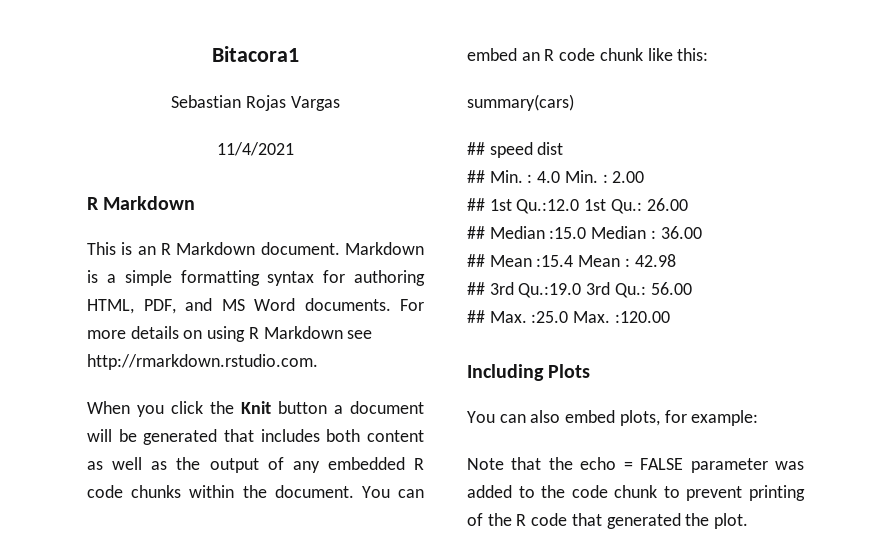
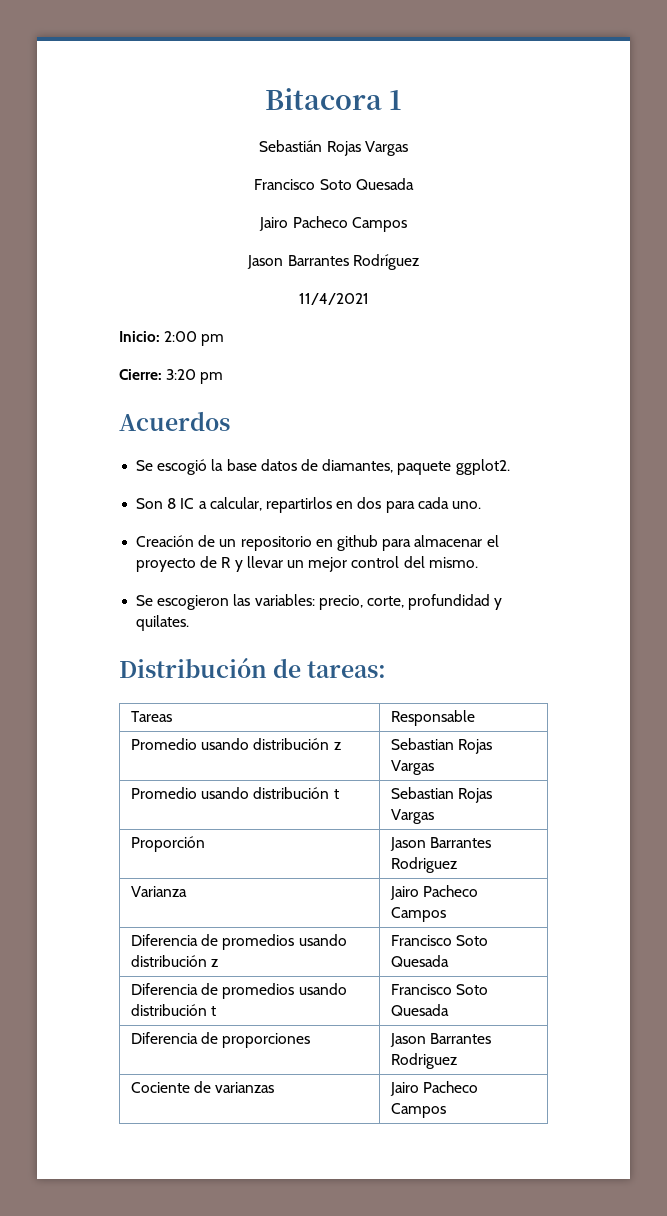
[212,46,299,62] [171,95,340,111] [217,142,294,156] [87,196,196,210] [87,242,425,255] [87,270,425,286] [87,298,424,314] [87,326,373,342] [87,354,318,370] [87,401,424,417] [87,429,424,445] [87,457,424,473] [87,485,424,498] [467,48,709,61] [467,94,574,111] [467,142,564,158] [467,170,645,183] [467,198,688,214] [467,226,702,239] [467,254,676,267] [467,282,692,298] [467,310,670,323] [467,364,591,381] [467,410,759,426] [467,457,804,473] [467,485,805,501] [467,513,749,529] Bitacora1 // Sebastian Rojas Vargas // 11/4/2021 // R Markdown // This is an R Markdown document. Markdown is a simple formatting syntax for authoring HTML, PDF, and MS Word documents. For more details on using R Markdown see http://rmarkdown.rstudio.com. // When you click the Knit button a document will be generated that includes both content as well as the output of any embedded R code chunks within the document. You can embed an R code chunk like this: // summary(cars) // ## speed dist // ## Min. : 4.0 Min. : 2.00 // ## 1st Qu.:12.0 1st Qu.: 26.00 // ## Median :15.0 Median : 36.00 // ## Mean :15.4 Mean : 42.98 // ## 3rd Qu.:19.0 3rd Qu.: 56.00 // ## Max. :25.0 Max. :120.00 // Including Plots // You can also embed plots, for example: // Note that the echo = FALSE parameter was added to the code chunk to prevent printing of the R code that generated the plot. -> [264,88,403,110] [259,140,408,156] [254,178,414,190] [259,216,407,232] [247,254,419,270] [298,293,369,305] [119,331,225,346] [119,369,224,384] [119,411,230,431] [136,459,510,475] [136,497,481,513] [136,535,499,551] [136,556,478,572] [136,594,503,610] [136,615,190,631] [119,658,387,678] [131,711,173,722] [391,710,476,726] [131,738,341,750] [391,738,493,754] [391,760,435,775] [131,787,339,799] [391,787,493,803] [391,809,435,824] [131,836,206,852] [390,837,492,851] [391,857,458,873] [131,886,188,897] [390,885,479,900] [391,907,447,922] [131,934,347,950] [131,955,219,967] [391,935,489,946] [391,955,450,967] [131,983,347,999] [131,1004,217,1016] [391,984,489,995] [391,1004,450,1016] [131,1032,311,1048] [390,1033,492,1047] [391,1053,458,1069] [131,1081,275,1093] [390,1081,479,1096] [391,1103,447,1118] Bitacora 1 // Sebastián Rojas Vargas // Francisco Soto Quesada // Jairo Pacheco Campos // Jason Barrantes Rodríguez // 11/4/2021 // Inicio: 2:00 pm // Cierre: 3:20 pm // Acuerdos // Se escogió la base datos de diamantes, paquete ggplot2. // Son 8 IC a calcular, repartirlos en dos para cada uno. // Creación de un repositorio en github para almacenar el proyecto de R y llevar un mejor control del mismo. // Se escogieron las variables: precio, corte, profundidad y quilates. // Distribución de tareas: // Tareas | Responsable // Promedio usando distribución z | Sebastian Rojas Vargas // Promedio usando distribución t | Sebastian Rojas Vargas // Proporción | Jason Barrantes Rodriguez // Varianza | Jairo Pacheco Campos // Diferencia de promedios usando distribución z | Francisco Soto Quesada // Diferencia de promedios usando distribución t | Francisco Soto Quesada // Diferencia de proporciones | Jason Barrantes Rodriguez // Cociente de varianzas | Jairo Pacheco Campos

